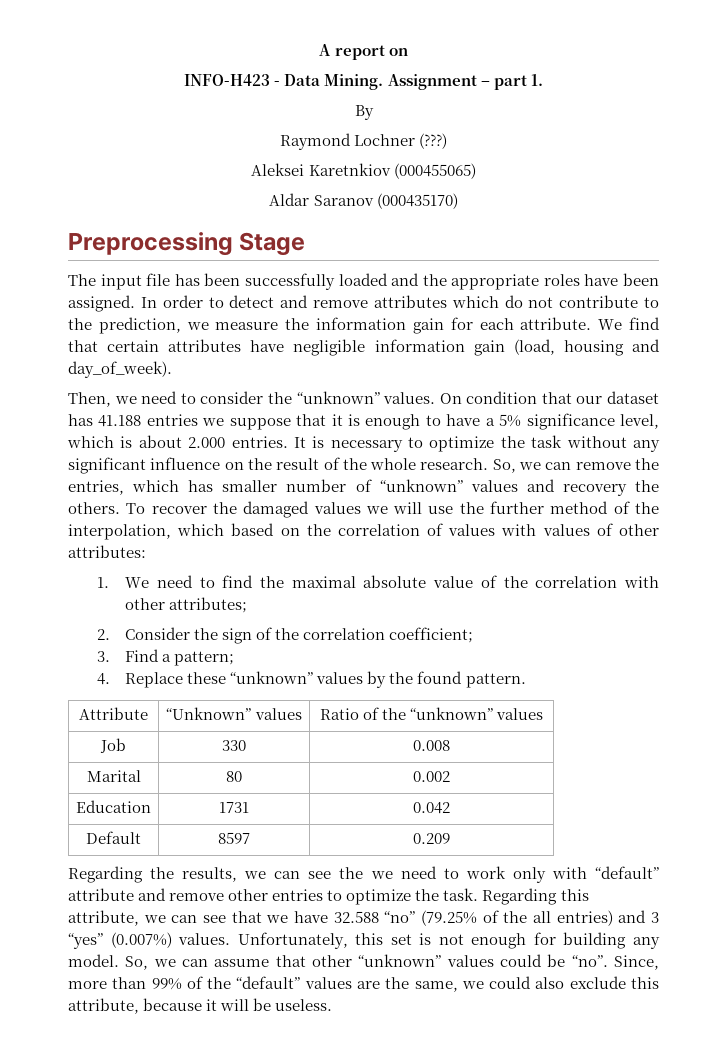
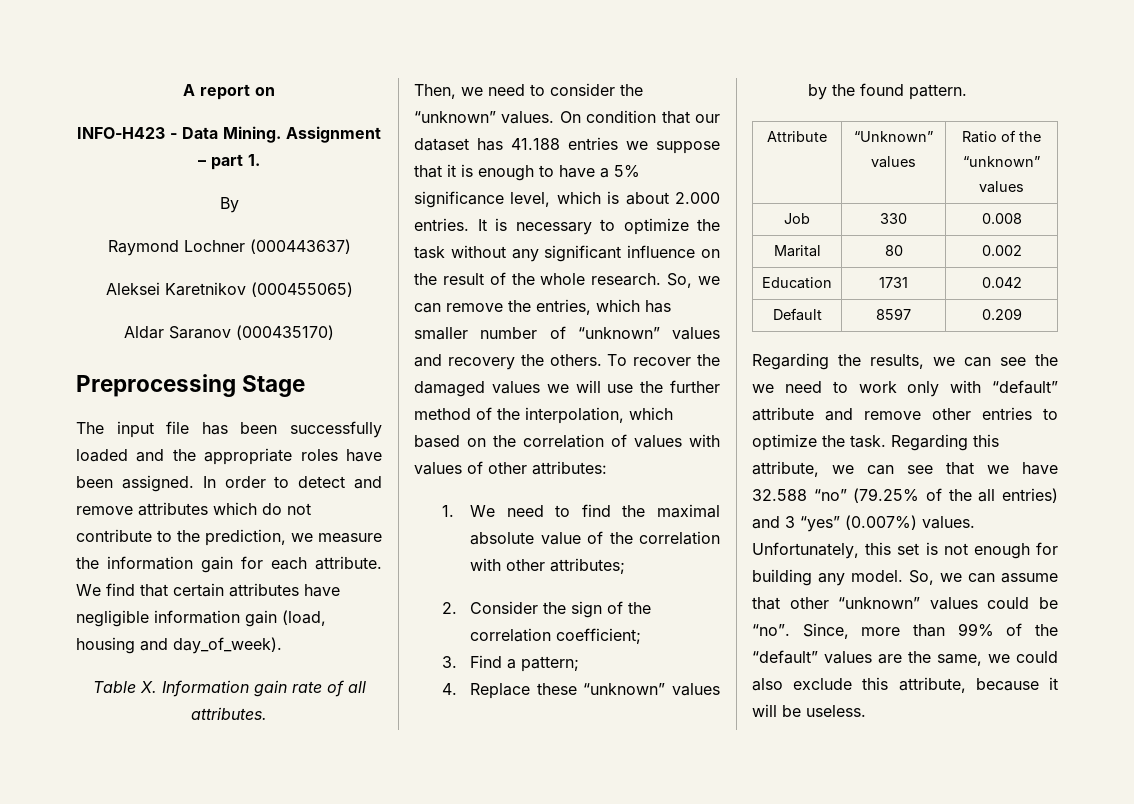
[419,133,448,149] (???) -> [249,239,351,254] (000443637)
[308,163,391,176] Karetnkiov -> [164,282,246,296] Karetnikov
(172, 369) none -> [92,680,366,697] [191,707,267,720] // Table X. Information gain rate of all attributes.

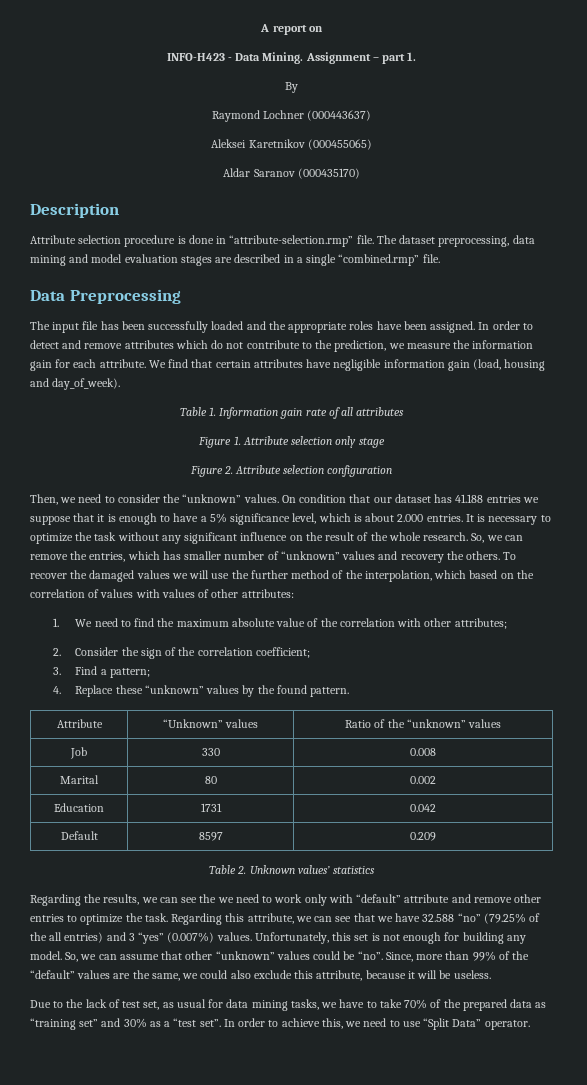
(334, 332) none -> [30,203,119,218] [30,235,535,247] [30,254,440,266] [30,290,65,301] Description // Attribute selection procedure is done in “attribute-selection.rmp” file. The dataset preprocessing, data mining and model evaluation stages are described in a single “combined.rmp” file. // Data
[242,375,306,397] Stage -> (181, 296) none
[139,681,157,693] X. -> [208,407,216,416] 1.
[191,707,267,720] attributes. -> [356,407,405,416] [198,436,385,448] [189,465,393,477] attributes // Figure 1. Attribute selection only stage // Figure 2. Attribute selection configuration
[657,504,720,518] maximal -> [176,619,229,627] maximum
(1022, 314) none -> [209,865,375,874] // Table 2. Unknown values’ statistics
(866, 711) none -> [30,999,547,1011] [30,1018,530,1030] // Due to the lack of test set, as usual for data mining tasks, we have to take 70% of the prepared data as “training set” and 30% as a “test set”. In order to achieve this, we need to use “Split Data” operator.

